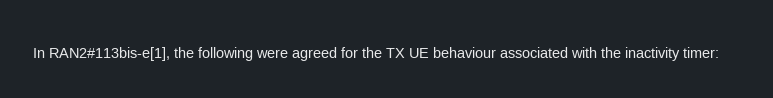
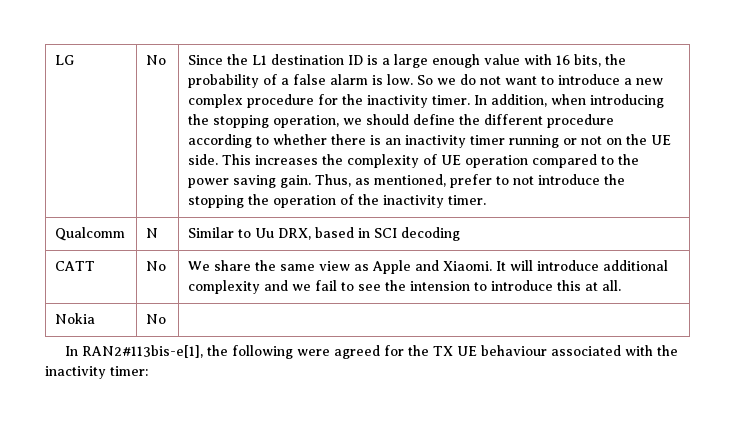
(33, 53) none -> [55,55,75,65] [146,55,167,65] [188,54,627,68] [188,74,664,88] [188,94,665,108] [188,114,615,128] [188,134,672,148] [188,154,640,168] [188,174,626,188] [188,194,487,208] [55,227,126,241] [146,228,159,238] [188,227,461,241] [55,261,96,271] [146,261,167,271] [188,260,669,274] [188,280,622,294] [55,313,96,324] [146,314,167,324] LG | No | Since the L1 destination ID is a large enough value with 16 bits, the probability of a false alarm is low. So we do not want to introduce a new complex procedure for the inactivity timer. In addition, when introducing the stopping operation, we should define the different procedure according to whether there is an inactivity timer running or not on the UE side. This increases the complexity of UE operation compared to the power saving gain. Thus, as mentioned, prefer to not introduce the stopping the operation of the inactivity timer. // Qualcomm | N | Similar to Uu DRX, based in SCI decoding // CATT | No | We share the same view as Apple and Xiaomi. It will introduce additional complexity and we fail to see the intension to introduce this at all. // Nokia | No | //

